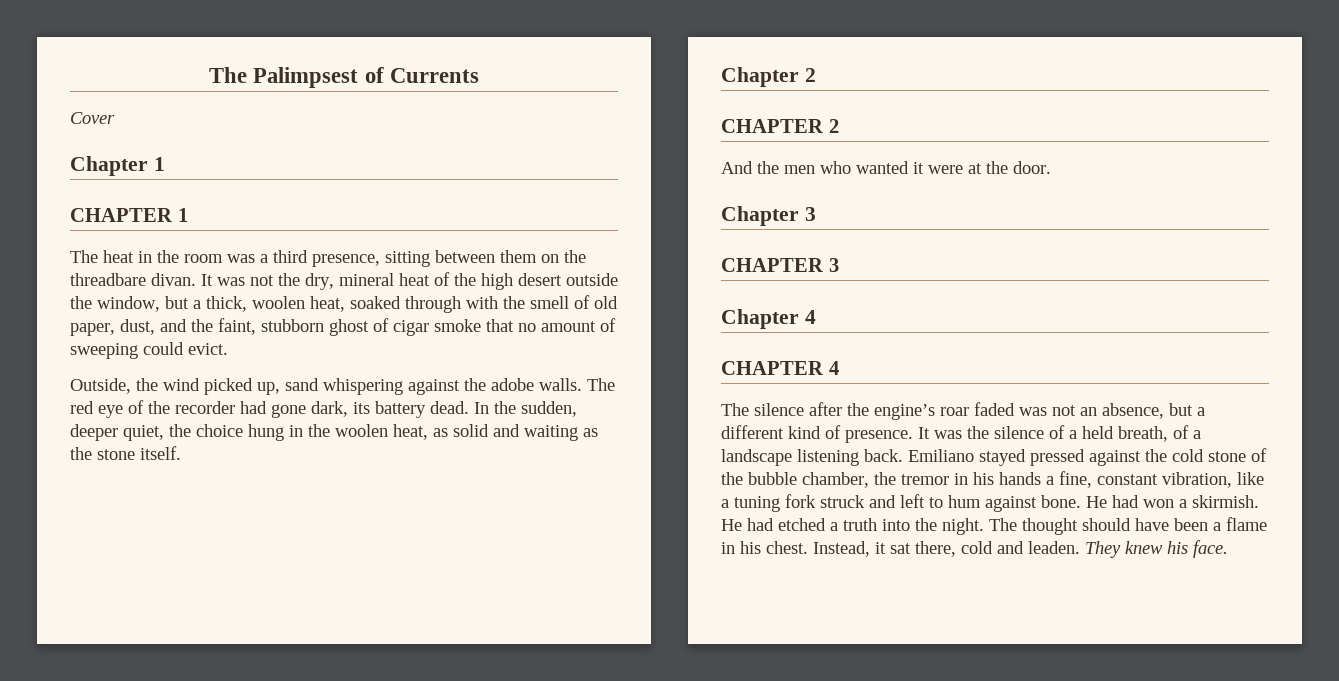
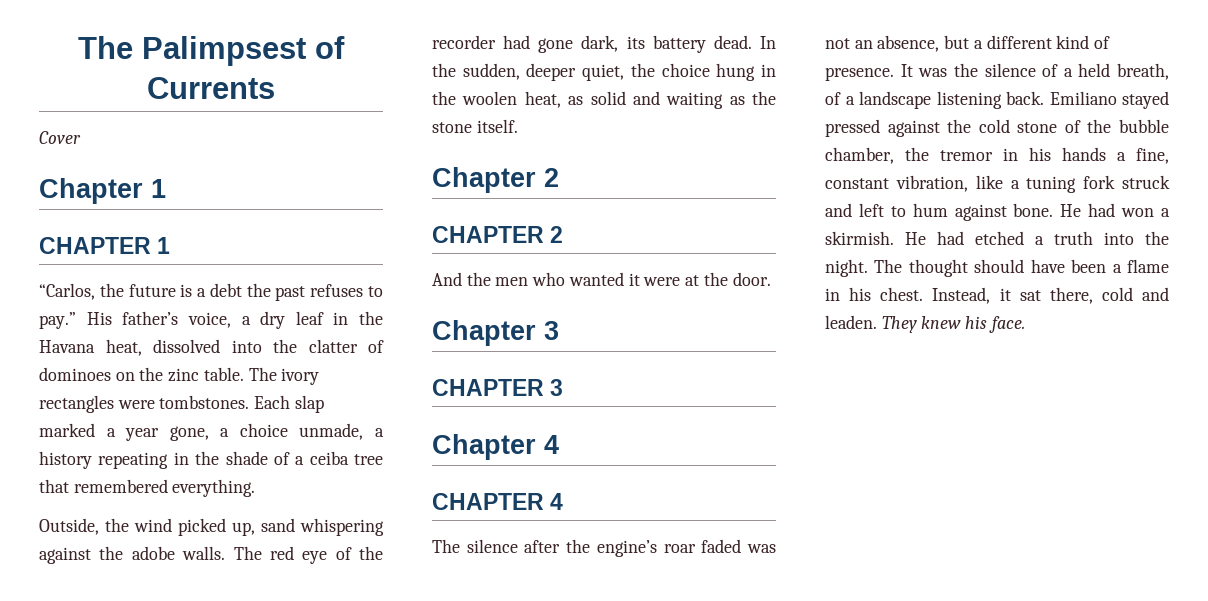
[70,250,586,267] [70,272,618,290] [70,295,618,313] [70,318,616,336] [70,342,228,359] The heat in the room was a third presence, sitting between them on the threadbare divan. It was not the dry, mineral heat of the high desert outside the window, but a thick, woolen heat, soaked through with the smell of old paper, dust, and the faint, stubborn ghost of cigar smoke that no amount of sweeping could evict. -> [39,283,383,301] [39,311,383,329] [39,339,384,356] [39,367,320,385] [39,395,324,413] [39,423,384,441] [39,451,383,469] [39,479,256,497] “Carlos, the future is a debt the past refuses to pay.” His father’s voice, a dry leaf in the Havana heat, dissolved into the clatter of dominoes on the zinc table. The ivory rectangles were tombstones. Each slap marked a year gone, a choice unmade, a history repeating in the shade of a ceiba tree that remembered everything.

